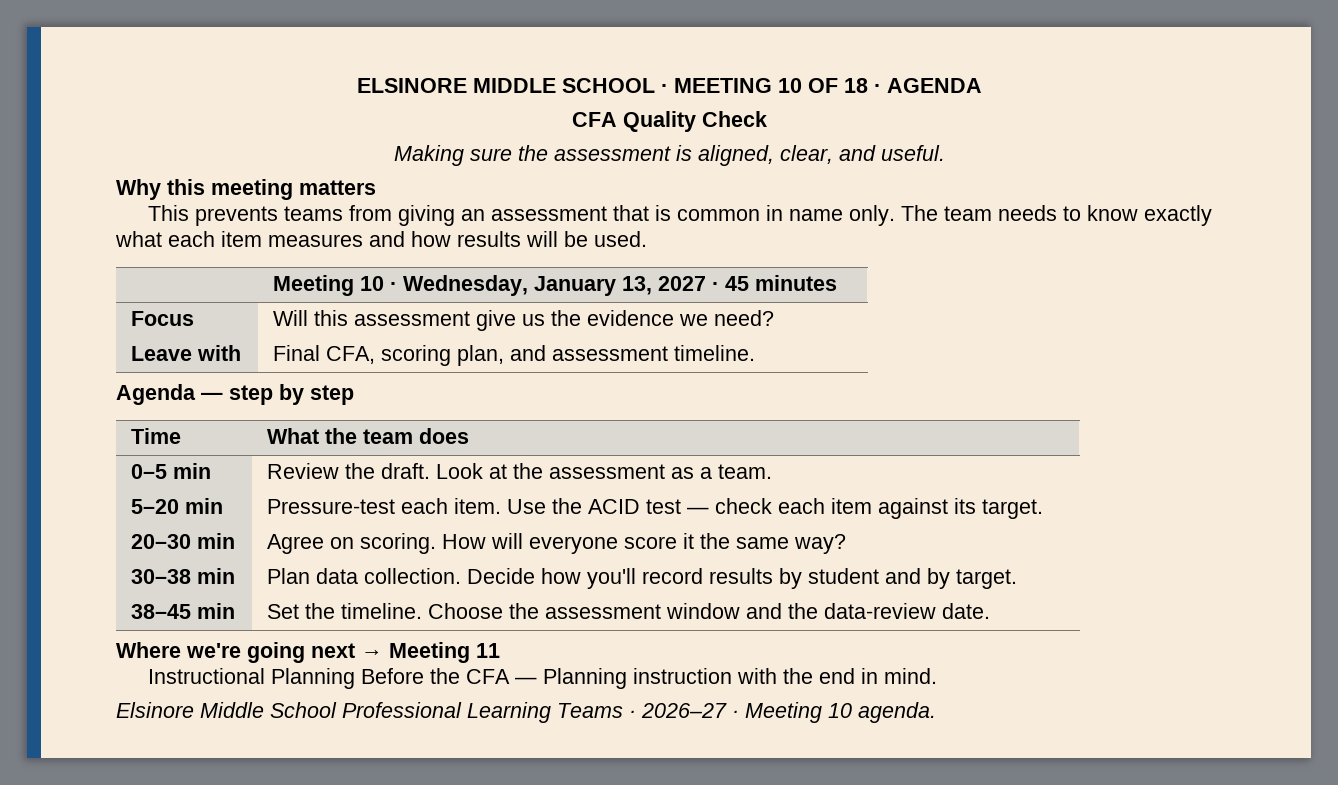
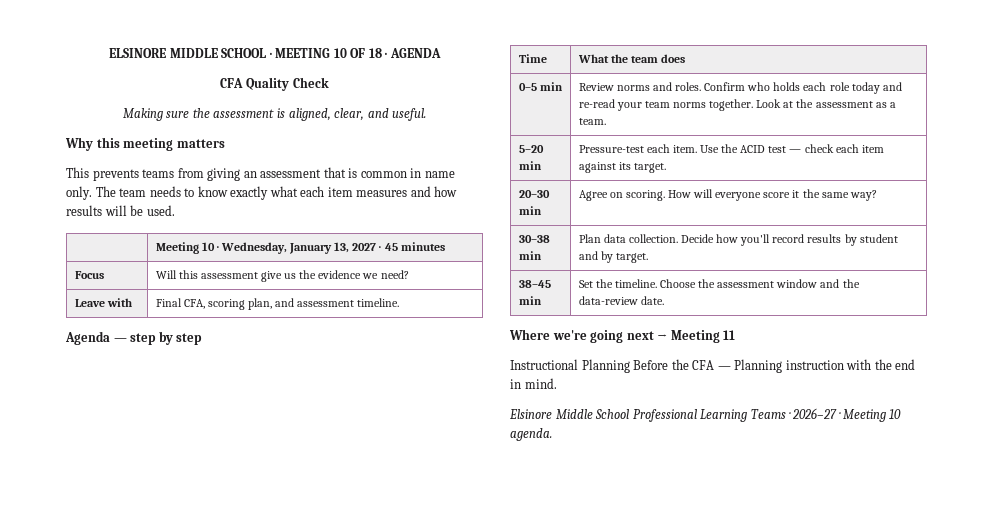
[345,463,431,479] the draft. -> [616,82,902,94] [578,99,754,111] norms and roles. Confirm who holds each role today and re-read your team norms together.

